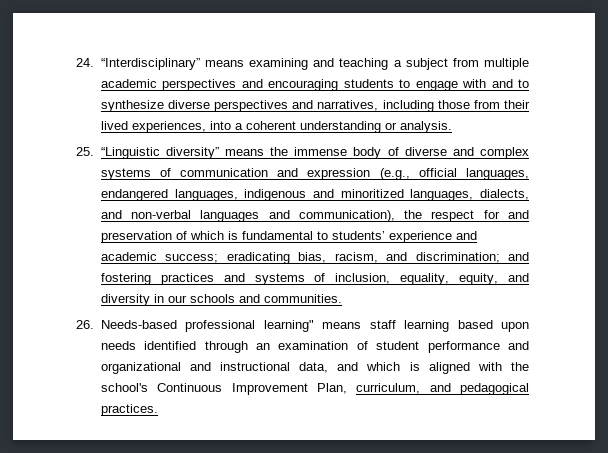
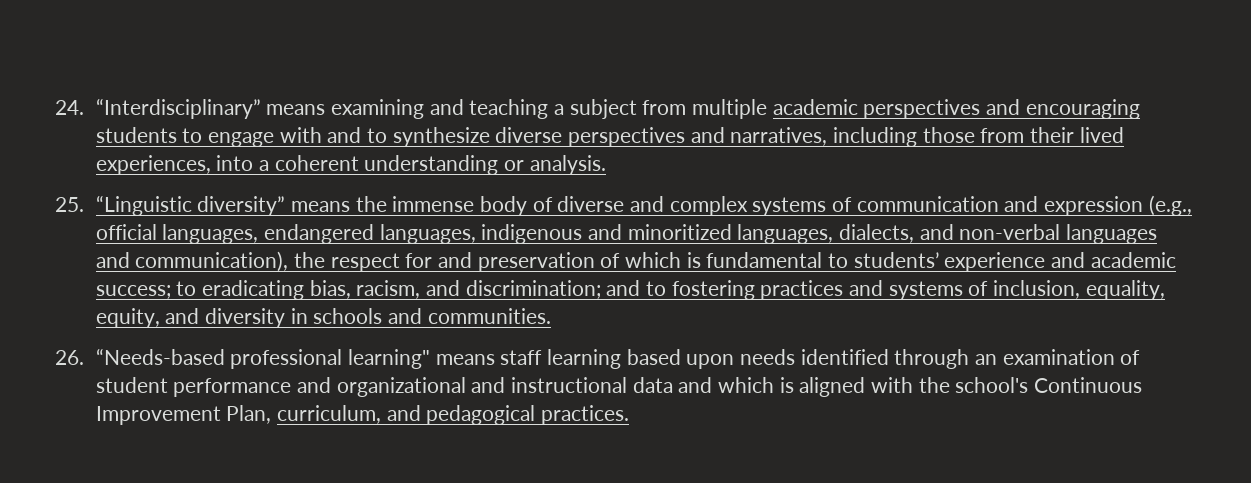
(219, 258) none -> [176,281,197,296] to
(529, 256) none -> [645,281,666,296] to
[167,295,187,303] our -> (308, 316) none
[100,320,177,329] Needs-based -> [95,348,225,365] “Needs-based
[299,362,329,373] data, -> [632,377,673,393] data

